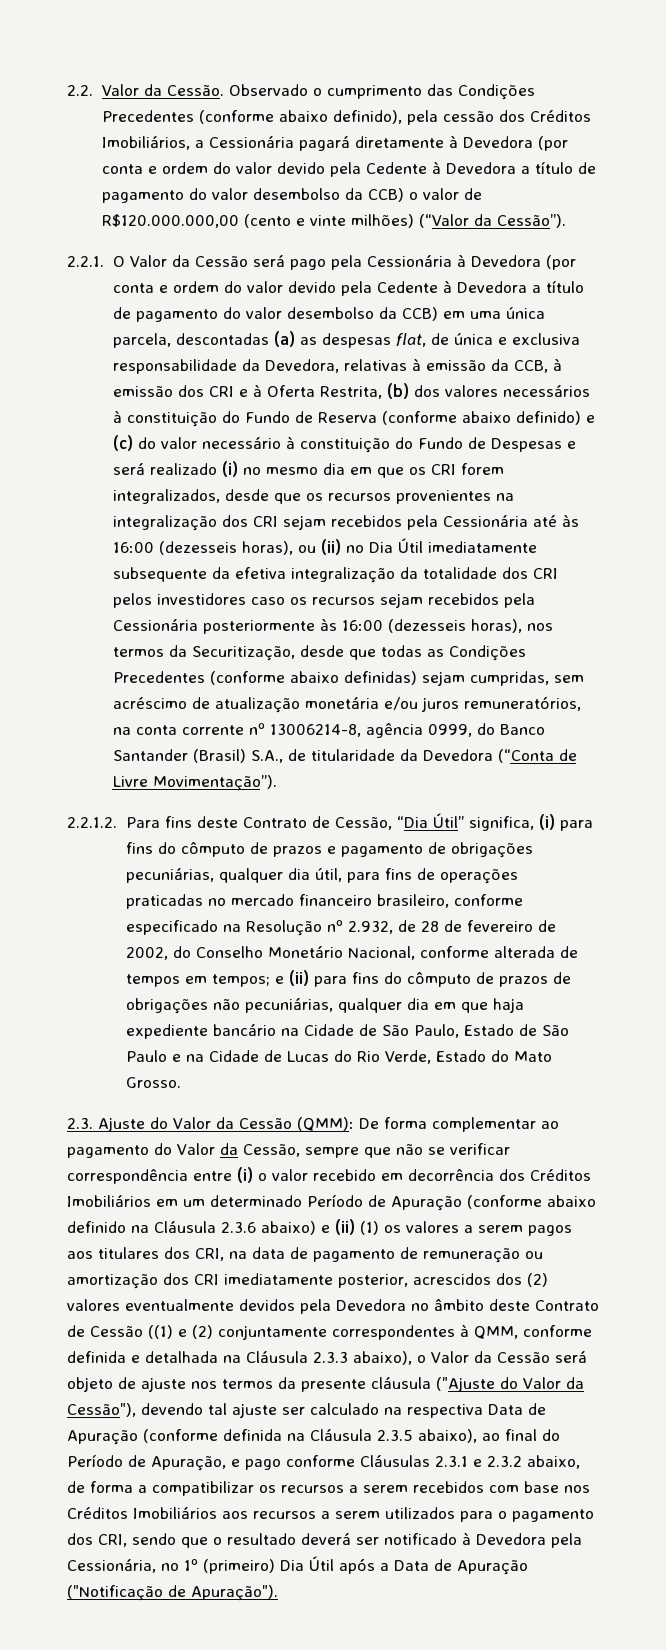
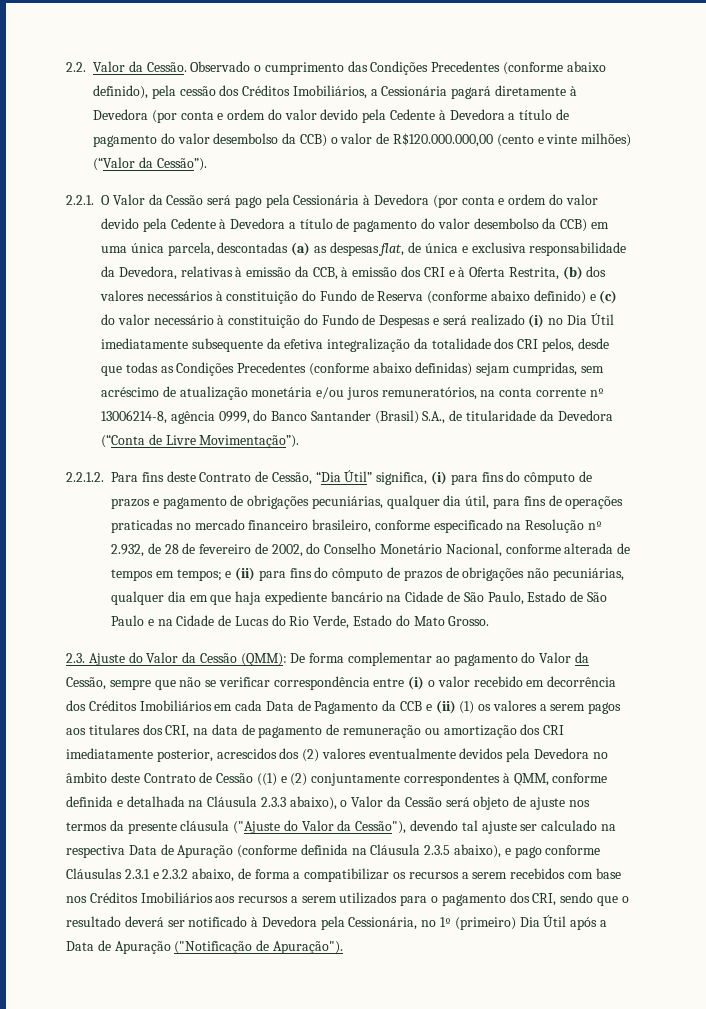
[265,463,504,478] [112,489,514,504] [112,514,579,531] [112,539,364,555] mesmo dia em que os CRI forem integralizados, desde que os recursos provenientes na integralização dos CRI sejam recebidos pela Cessionária até às 16:00 (dezesseis horas), ou (ii) no -> (564, 321) none
[112,593,535,608] [112,618,553,634] [112,645,295,661] pelos investidores caso os recursos sejam recebidos pela Cessionária posteriormente às 16:00 (dezesseis horas), nos termos da Securitização, -> [542,338,575,352] pelos,
[183,1194,596,1211] [67,1221,316,1235] um determinado Período de Apuração (conforme abaixo definido na Cláusula 2.3.6 abaixo) -> [235,700,423,714] cada Data de Pagamento da CCB
[482,1429,560,1441] [67,1454,226,1471] ao final do Período de Apuração, -> (502, 851) none

